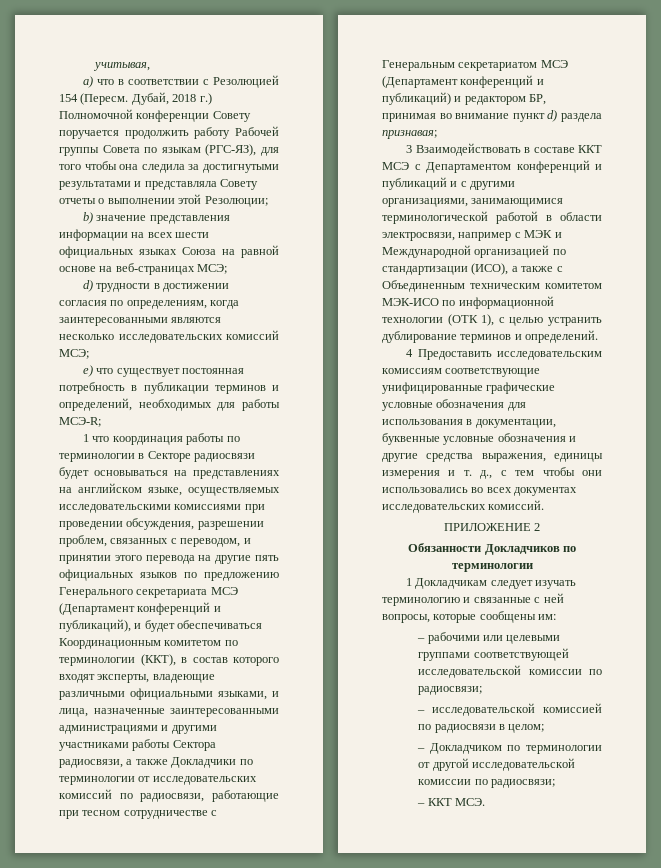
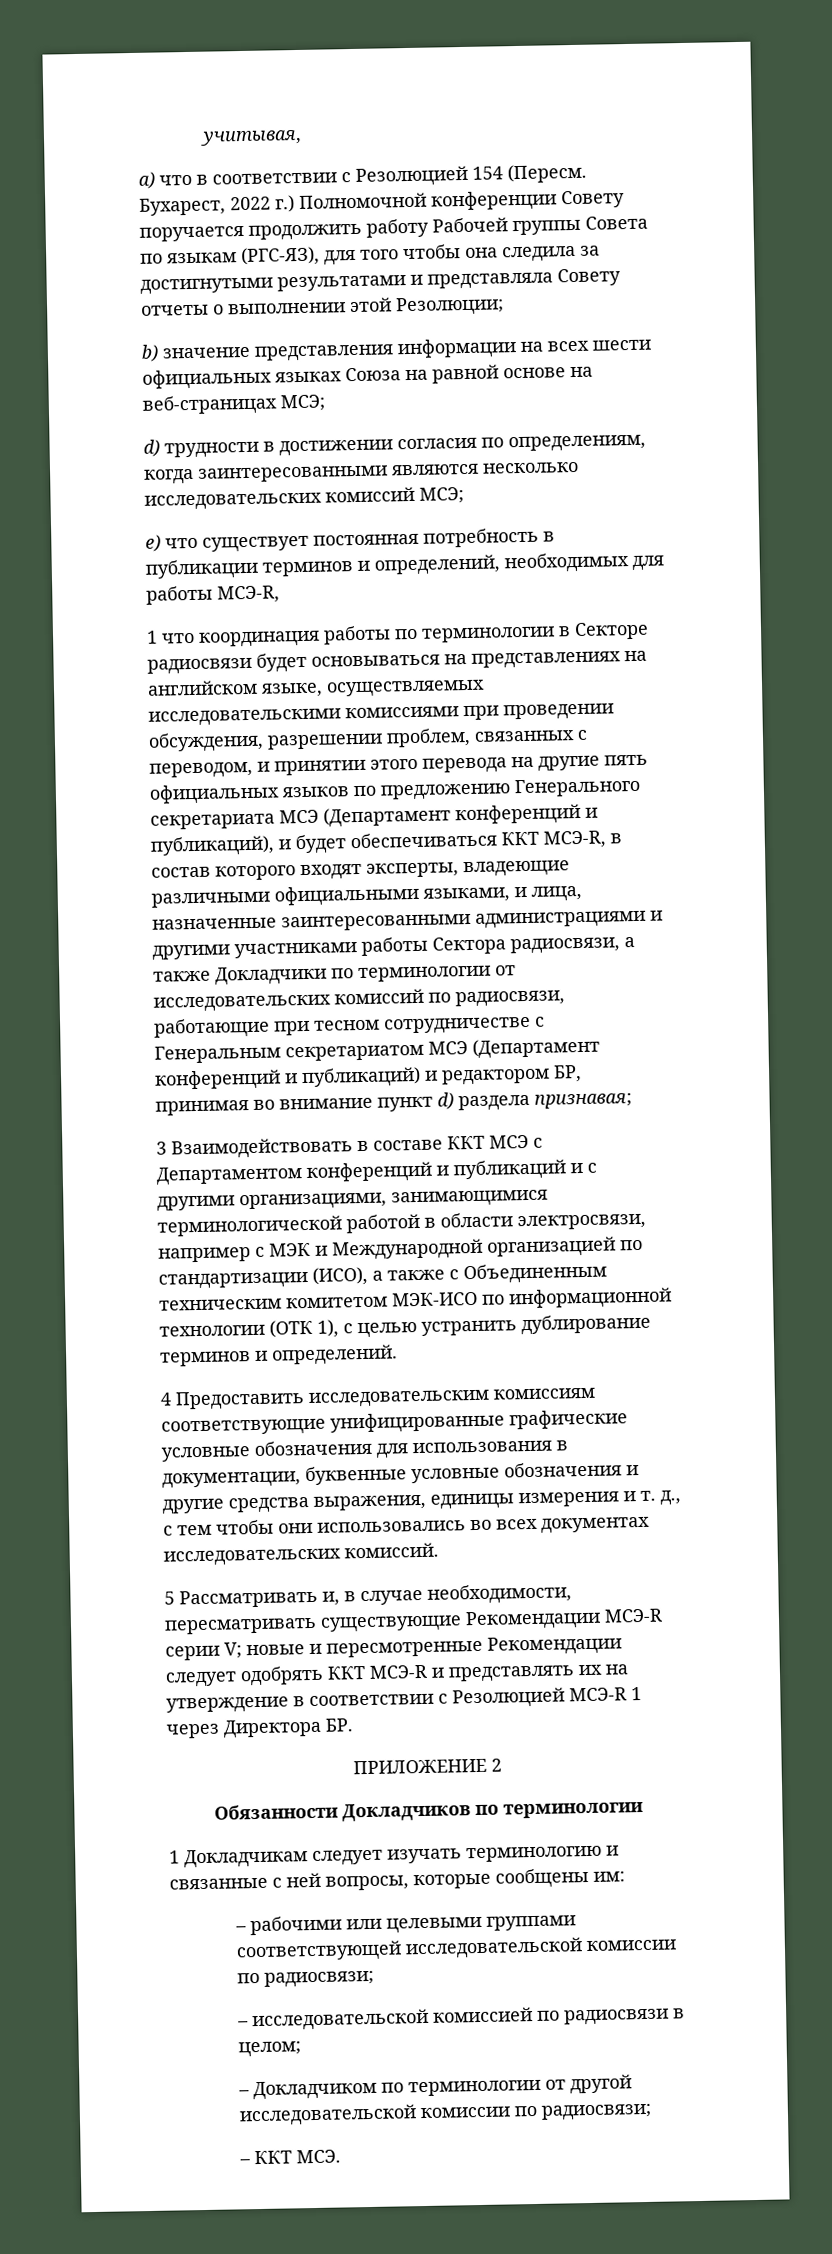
[131,92,197,105] Дубай, 2018 -> [139,196,271,216] Бухарест, 2022
[59,417,101,427] МСЭ-R; -> [217,585,280,604] МСЭ-R,
[59,638,238,649] [59,654,176,666] Координационным комитетом по терминологии (ККТ), -> [501,830,606,849] ККТ МСЭ-R,
(545, 505) none -> [164,1583,572,1609] [164,1608,663,1635] [165,1635,622,1661] [165,1664,628,1688] [166,1687,642,1714] [166,1718,353,1739] // 5 Рассматривать и, в случае необходимости, пересматривать существующие Рекомендации МСЭ-R серии V; новые и пересмотренные Рекомендации следует одобрять ККТ МСЭ-R и представлять их на утверждение в соответствии с Резолюцией МСЭ-R 1 через Директора БР.

